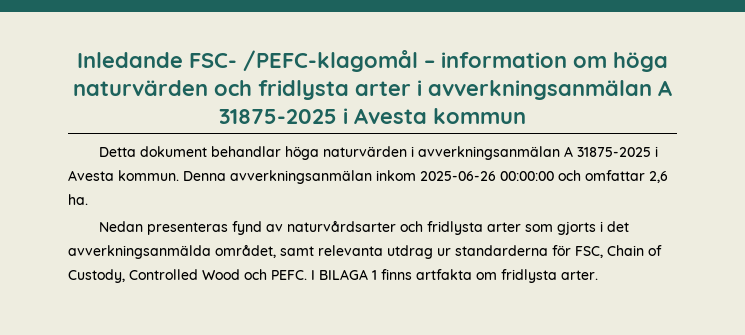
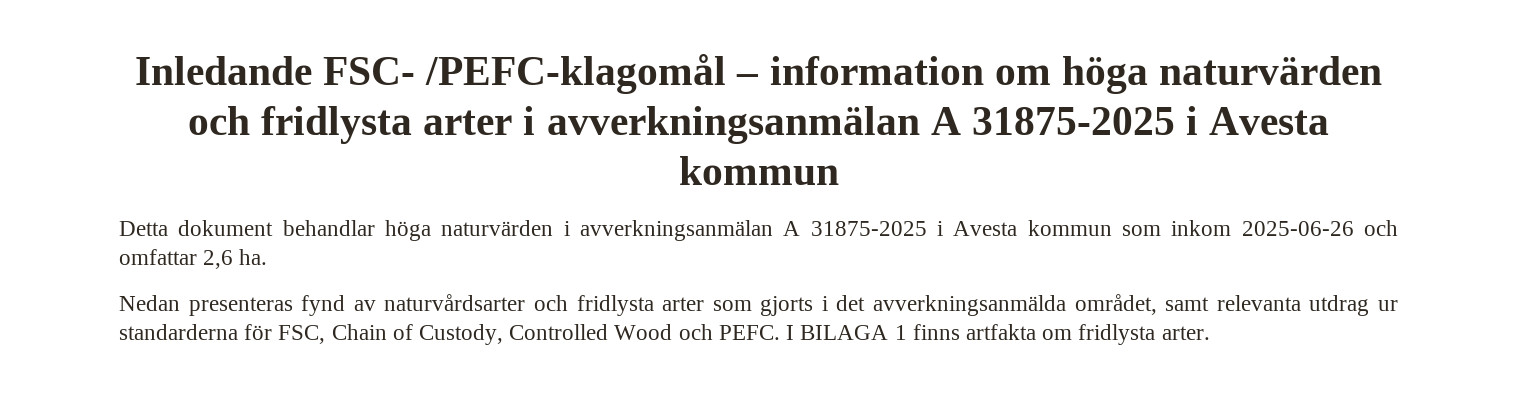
[118,170,372,184] kommun. Denna avverkningsanmälan -> [1027,220,1161,236] kommun som
[500,171,554,181] 00:00:00 -> (1354, 228) none

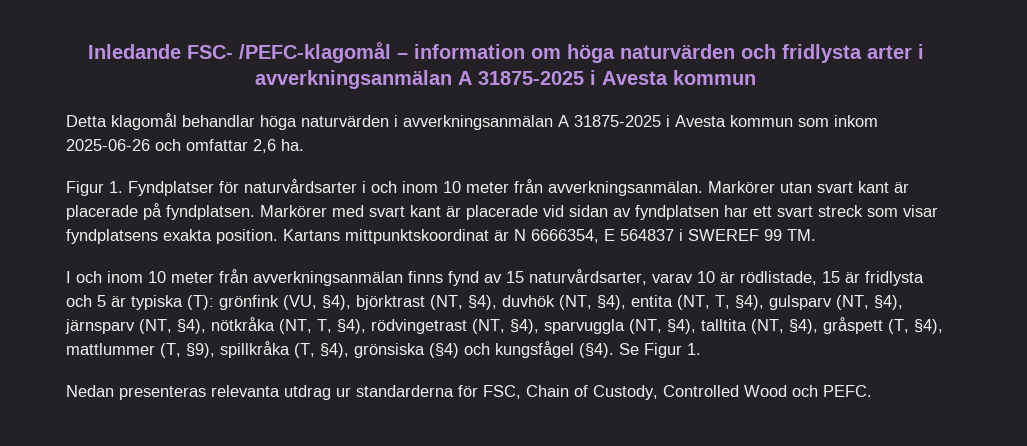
[178,220,274,236] dokument -> [111,113,177,130] klagomål
[119,294,1210,316] Nedan presenteras fynd av naturvårdsarter och fridlysta arter som gjorts i det avverkningsanmälda området, samt -> [66,179,909,196] [66,203,938,220] [66,229,816,244] [66,269,924,286] [66,295,903,310] [65,317,943,334] [66,341,701,358] [66,385,206,400] Figur 1. Fyndplatser för naturvårdsarter i och inom 10 meter från avverkningsanmälan. Markörer utan svart kant är placerade på fyndplatsen. Markörer med svart kant är placerade vid sidan av fyndplatsen har ett svart streck som visar fyndplatsens exakta position. Kartans mittpunktskoordinat är N 6666354, E 564837 i SWEREF 99 TM. // I och inom 10 meter från avverkningsanmälan finns fynd av 15 naturvårdsarter, varav 10 är rödlistade, 15 är fridlysta och 5 är typiska (T): grönfink (VU, §4), björktrast (NT, §4), duvhök (NT, §4), entita (NT, T, §4), gulsparv (NT, §4), järnsparv (NT, §4), nötkråka (NT, T, §4), rödvingetrast (NT, §4), sparvuggla (NT, §4), talltita (NT, §4), gråspett (T, §4), mattlummer (T, §9), spillkråka (T, §4), grönsiska (§4) och kungsfågel (§4). Se Figur 1. // Nedan presenteras
[786,324,1210,345] I BILAGA 1 finns artfakta om fridlysta arter. -> (872, 391) none

